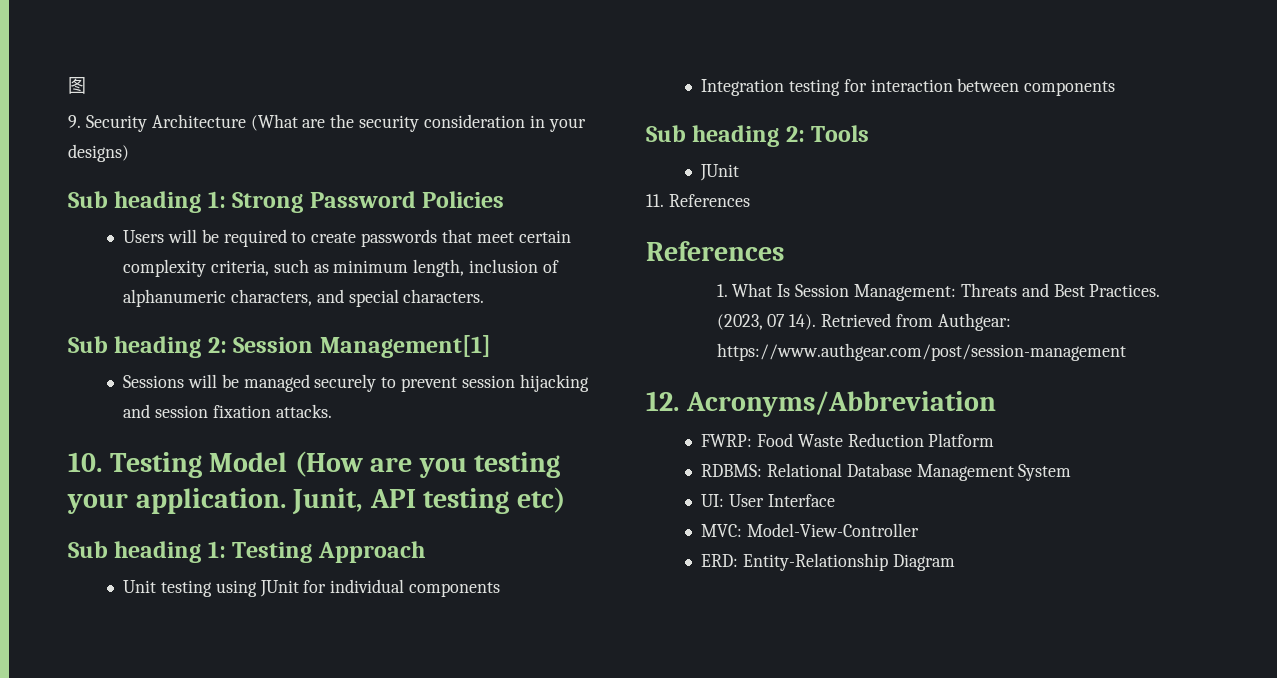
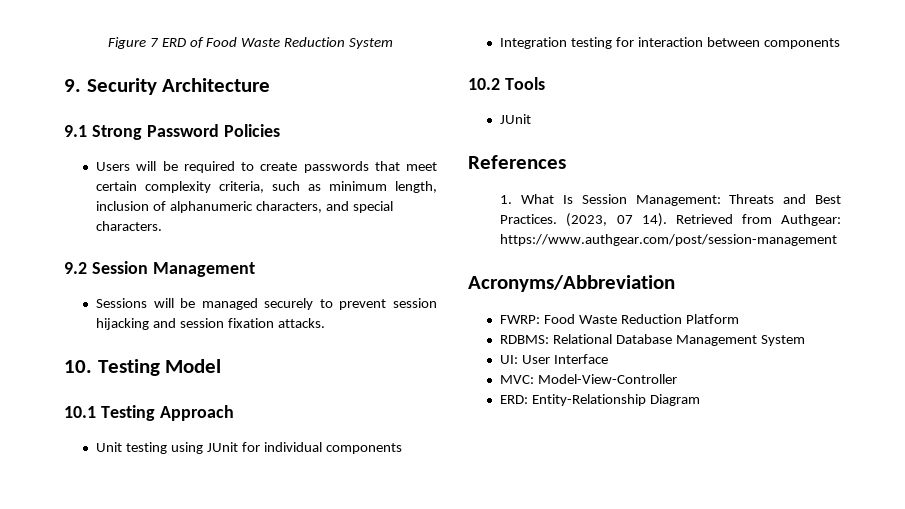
[68,77,86,94] [68,114,586,132] [68,144,129,162] [68,191,226,213] 图 // 9. Security Architecture (What are the security consideration in your designs) // Sub heading 1: -> [107,37,394,49] [64,78,271,95] [64,125,87,137] Figure 7 ERD of Food Waste Reduction System // 9. Security Architecture // 9.1
[68,335,491,358] Sub heading 2: Session Management[1] -> [64,261,255,277] 9.2 Session Management
[294,451,561,478] [67,487,565,515] [68,541,226,563] (How are you testing your application. Junit, API testing etc) // Sub heading 1: -> [64,406,96,418] // 10.1
[646,125,805,147] Sub heading 2: -> [468,78,500,90] 10.2
[646,194,750,207] // 11. References -> (532, 119) none
[646,391,679,411] 12. -> (838, 240) none

